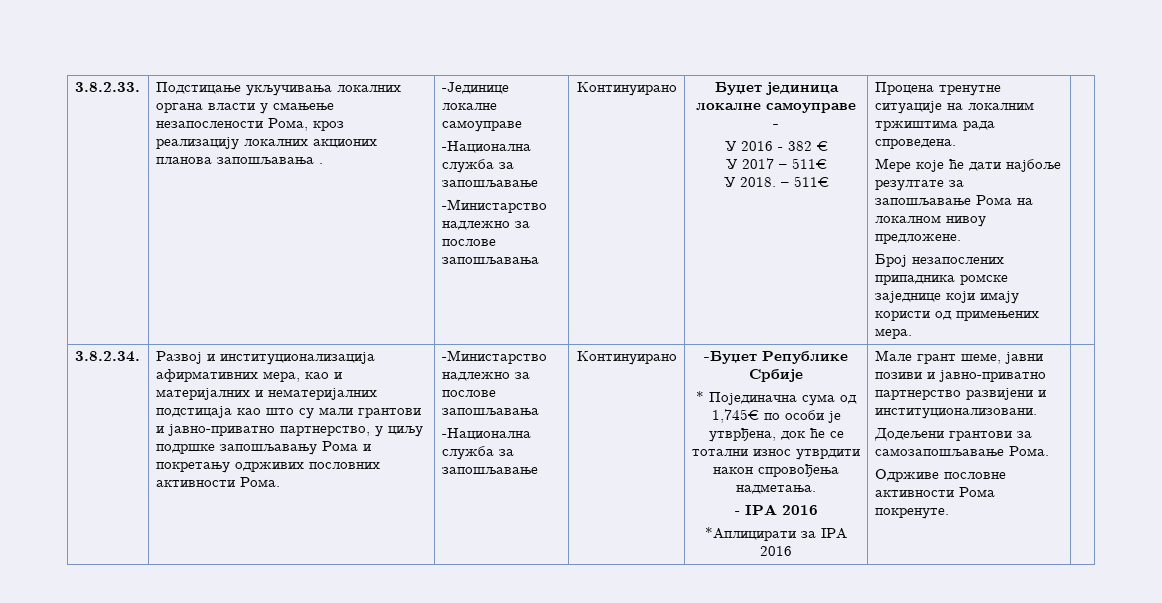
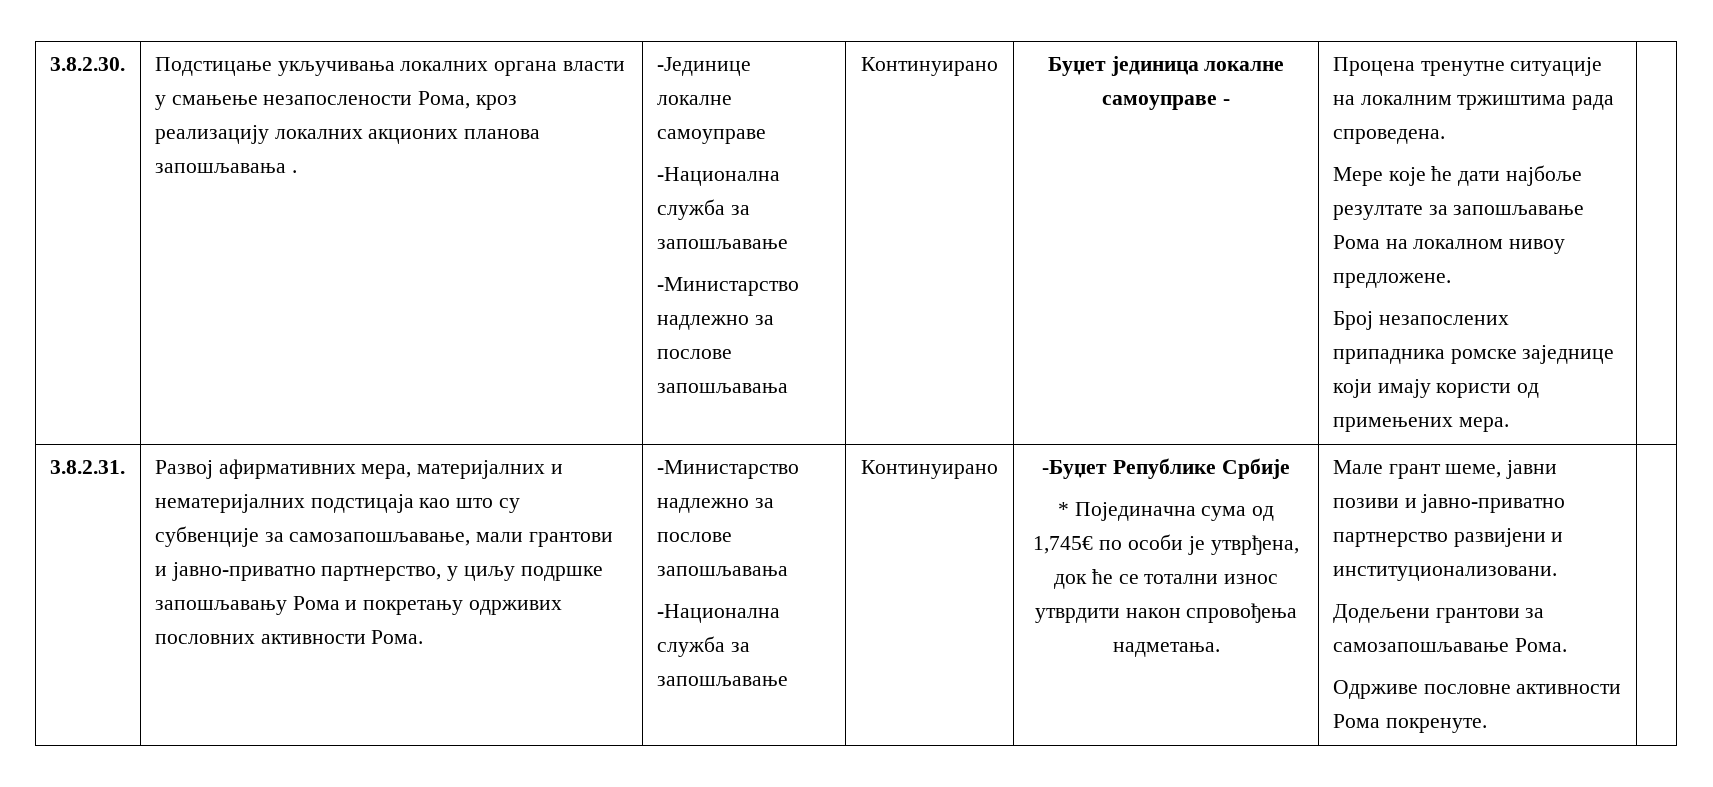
[74,82,140,92] 3.8.2.33. -> [49,57,125,71] 3.8.2.30.
[724,141,828,151] [725,158,827,169] [723,176,829,187] // У 2016 - 382 € // У 2017 – 511€ // У 2018. – 511€ -> (1230, 102) none
[74,351,140,362] 3.8.2.34. -> [49,460,125,474] 3.8.2.31.
[206,352,375,365] [155,369,342,382] и институционализација афирмативних мера, као и -> [218,459,412,479] афирмативних мера,
(314, 413) none -> [154,526,471,547] субвенције за самозапошљавање,
[734,504,818,515] [705,527,847,541] [760,546,792,556] // - IPA 2016 // *Аплицирати за IPA 2016 -> (1220, 649) none

